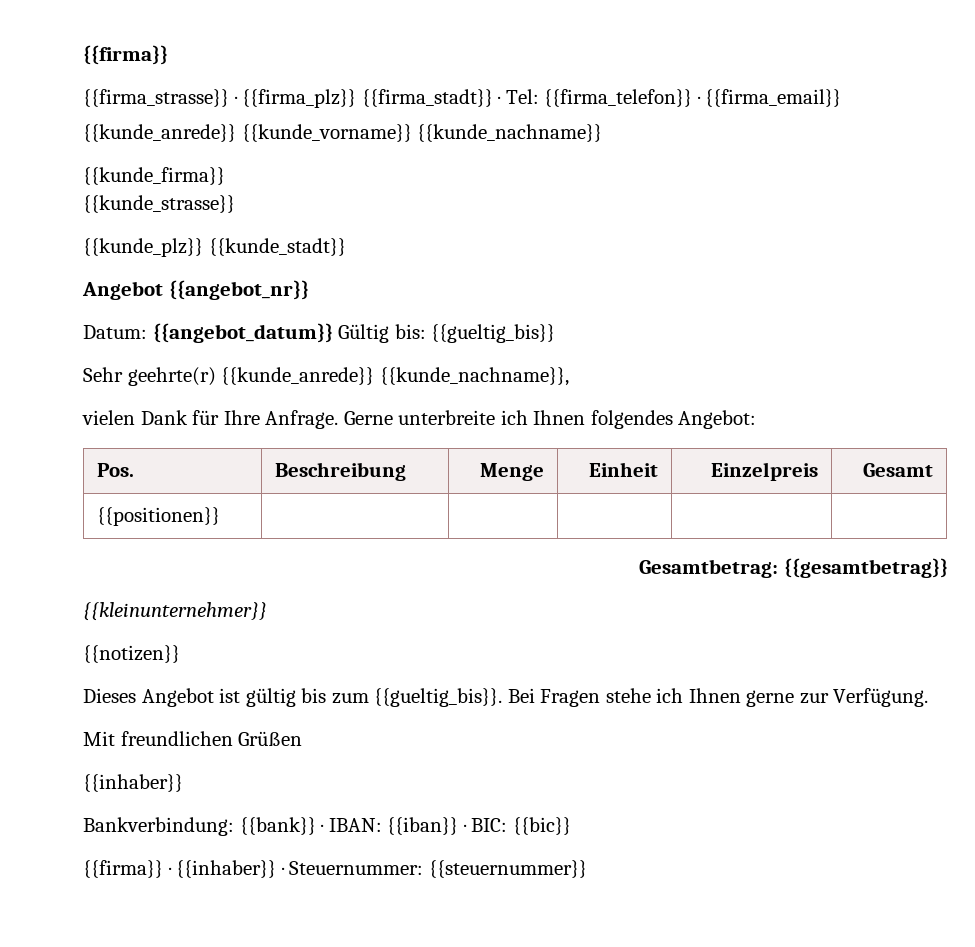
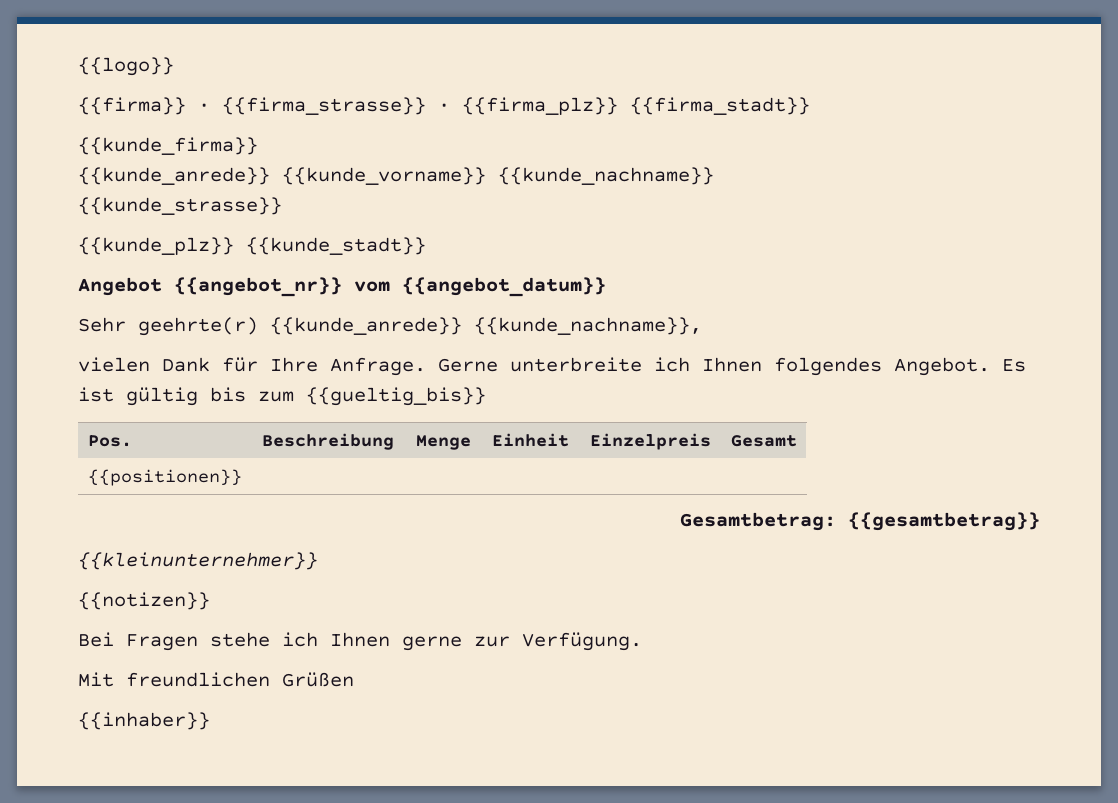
[83,45,168,65] {{firma}} // -> [78,57,174,76] [78,97,210,115] {{logo}} // {{firma}} ·
[498,89,842,107] · Tel: {{firma_telefon}} · {{firma_email}} -> [78,137,258,155] // {{kunde_firma}}
[83,167,225,185] // {{kunde_firma}} -> (714, 176) none
[83,325,147,339] // Datum: -> [354,281,390,292] vom
[338,324,556,343] Gültig bis: {{gueltig_bis}} -> (606, 287) none
[678,410,757,429] Angebot: -> [894,357,1026,376] [78,387,486,406] Angebot. Es ist gültig bis zum {{gueltig_bis}}
[83,688,503,707] Dieses Angebot ist gültig bis zum {{gueltig_bis}}. -> (210, 601) none
[83,817,571,836] [83,860,587,878] // Bankverbindung: {{bank}} · IBAN: {{iban}} · BIC: {{bic}} // {{firma}} · {{inhaber}} · Steuernummer: {{steuernummer}} -> (210, 721) none

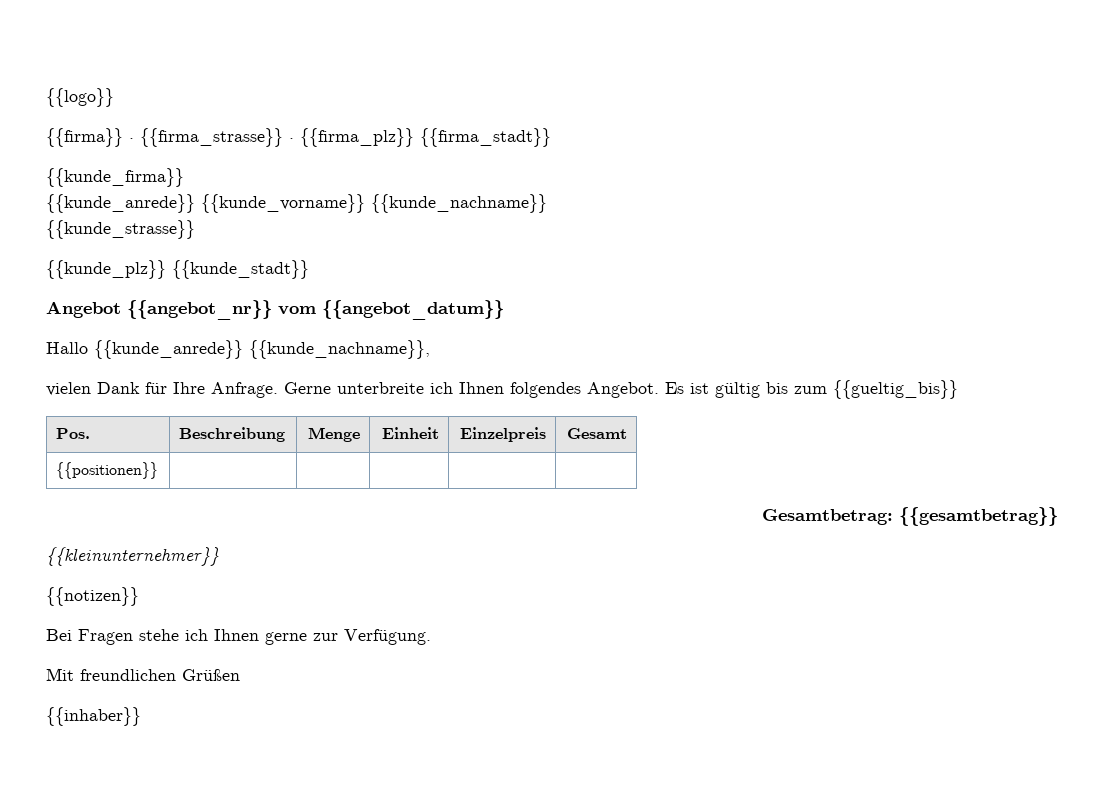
[78,317,258,336] Sehr geehrte(r) -> [46,342,88,354] Hallo

